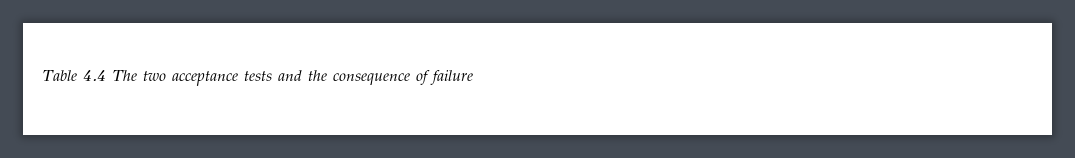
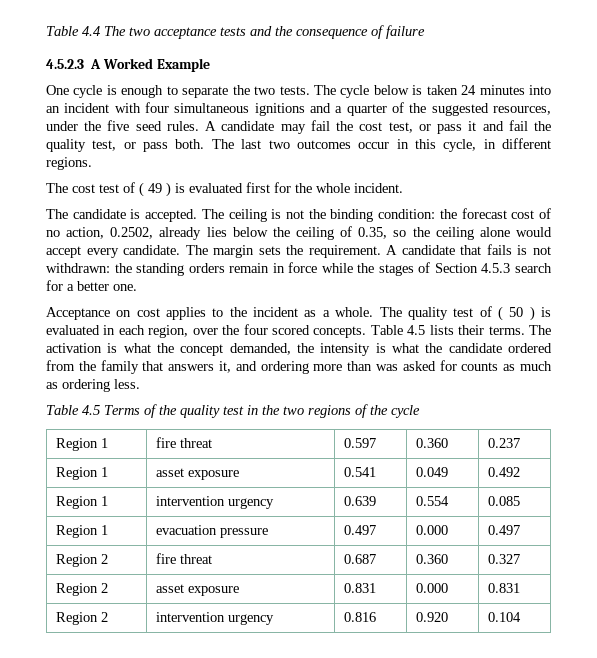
(473, 77) none -> [46,58,210,72] [46,85,551,98] [46,102,551,116] [46,120,552,134] [46,138,551,152] [46,157,92,170] [46,182,403,197] [46,208,551,222] [46,226,553,240] [46,244,552,258] [46,262,553,276] [46,280,137,291] [46,306,552,321] [46,324,551,338] [46,343,552,356] [46,360,553,374] [46,379,140,392] [46,404,420,418] [56,438,109,451] [156,437,213,448] [344,438,377,448] [416,438,449,448] [488,438,521,448] [56,467,109,480] [156,468,240,480] [344,467,377,477] [416,467,449,477] [488,467,521,477] [56,496,109,509] [156,496,275,509] [344,496,377,506] [416,496,450,506] [488,496,521,506] [56,525,109,538] [156,525,269,538] [344,525,377,535] [416,525,449,535] [488,525,521,535] [56,554,109,567] [156,553,213,564] [344,554,377,564] [416,554,449,564] [488,554,521,564] [56,583,109,596] [156,584,240,596] [344,583,377,593] [416,583,449,593] [488,583,521,593] [56,612,109,625] [156,612,275,625] [344,612,377,622] [416,612,449,622] [488,612,522,622] // 4.5.2.3 A Worked Example // One cycle is enough to separate the two tests. The cycle below is taken 24 minutes into an incident with four simultaneous ignitions and a quarter of the suggested resources, under the five seed rules. A candidate may fail the cost test, or pass it and fail the quality test, or pass both. The last two outcomes occur in this cycle, in different regions. // The cost test of ( 49 ) is evaluated first for the whole incident. // The candidate is accepted. The ceiling is not the binding condition: the forecast cost of no action, 0.2502, already lies below the ceiling of 0.35, so the ceiling alone would accept every candidate. The margin sets the requirement. A candidate that fails is not withdrawn: the standing orders remain in force while the stages of Section 4.5.3 search for a better one. // Acceptance on cost applies to the incident as a whole. The quality test of ( 50 ) is evaluated in each region, over the four scored concepts. Table 4.5 lists their terms. The activation is what the concept demanded, the intensity is what the candidate ordered from the family that answers it, and ordering more than was asked for counts as much as ordering less. // Table 4.5 Terms of the quality test in the two regions of the cycle // Region 1 | fire threat | 0.597 | 0.360 | 0.237 // Region 1 | asset exposure | 0.541 | 0.049 | 0.492 // Region 1 | intervention urgency | 0.639 | 0.554 | 0.085 // Region 1 | evacuation pressure | 0.497 | 0.000 | 0.497 // Region 2 | fire threat | 0.687 | 0.360 | 0.327 // Region 2 | asset exposure | 0.831 | 0.000 | 0.831 // Region 2 | intervention urgency | 0.816 | 0.920 | 0.104

